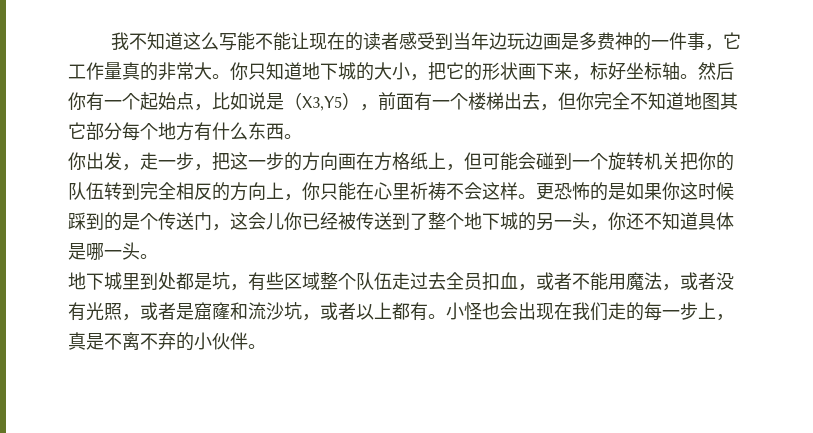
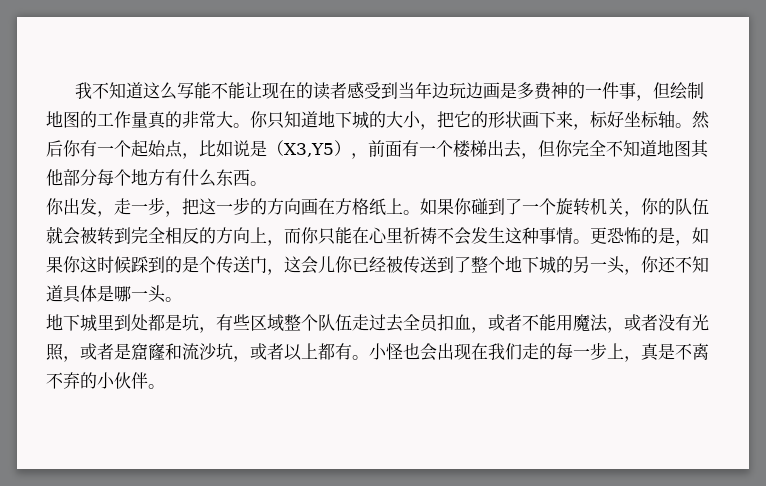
[722,32,741,49] 它 -> [652,82,704,100] [46,111,97,128] 但绘制地图的
[68,122,86,139] 它 -> [46,169,63,186] 他
[446,152,572,171] ，但可能会碰到 -> [403,198,522,215] 。如果你碰到了
[680,152,698,171] 把 -> [624,211,641,217] ，
(104, 191) none -> [46,226,97,245] 就会被
(302, 197) none -> [284,227,301,244] 而
[482,182,518,200] 这样 -> [471,227,573,244] 发生这种事情
(626, 191) none -> [675,240,692,246] ，

